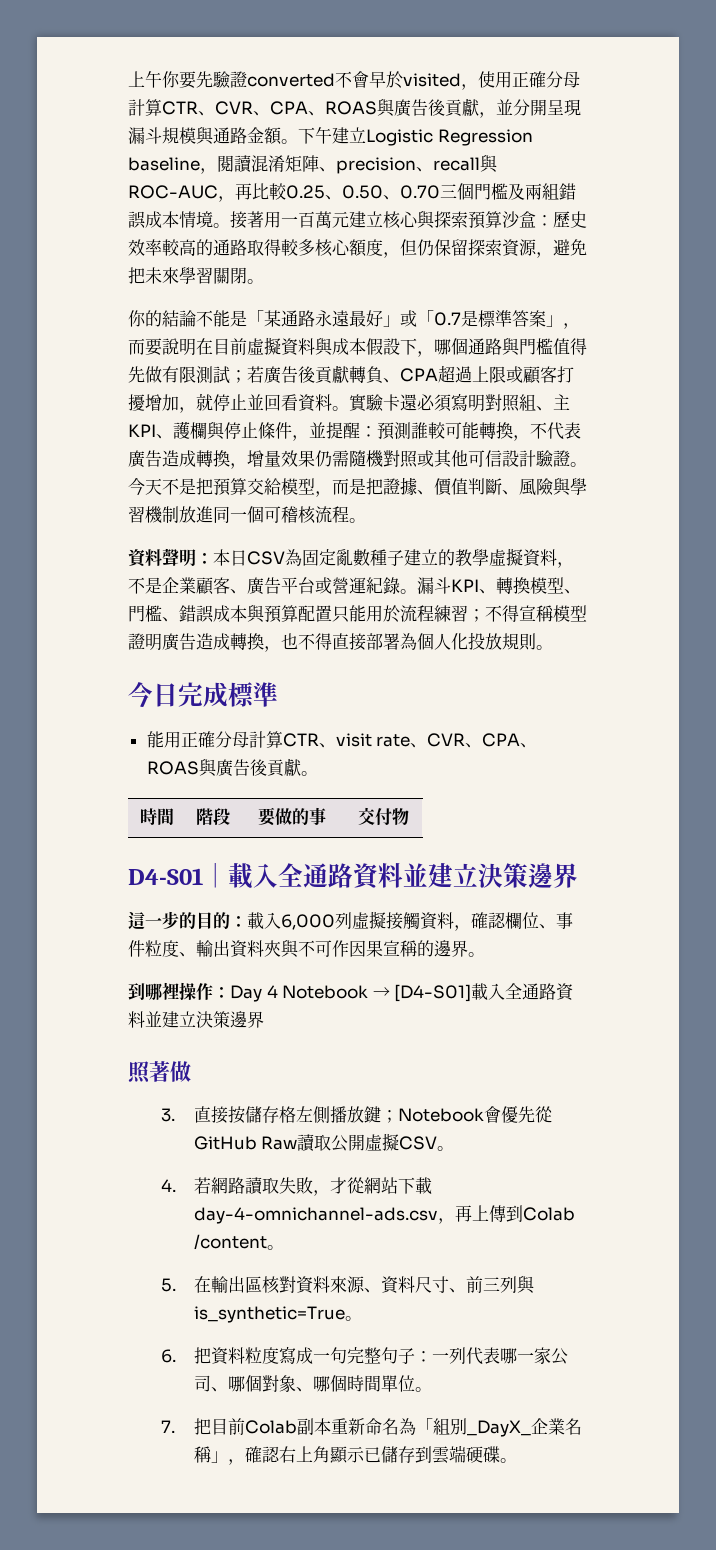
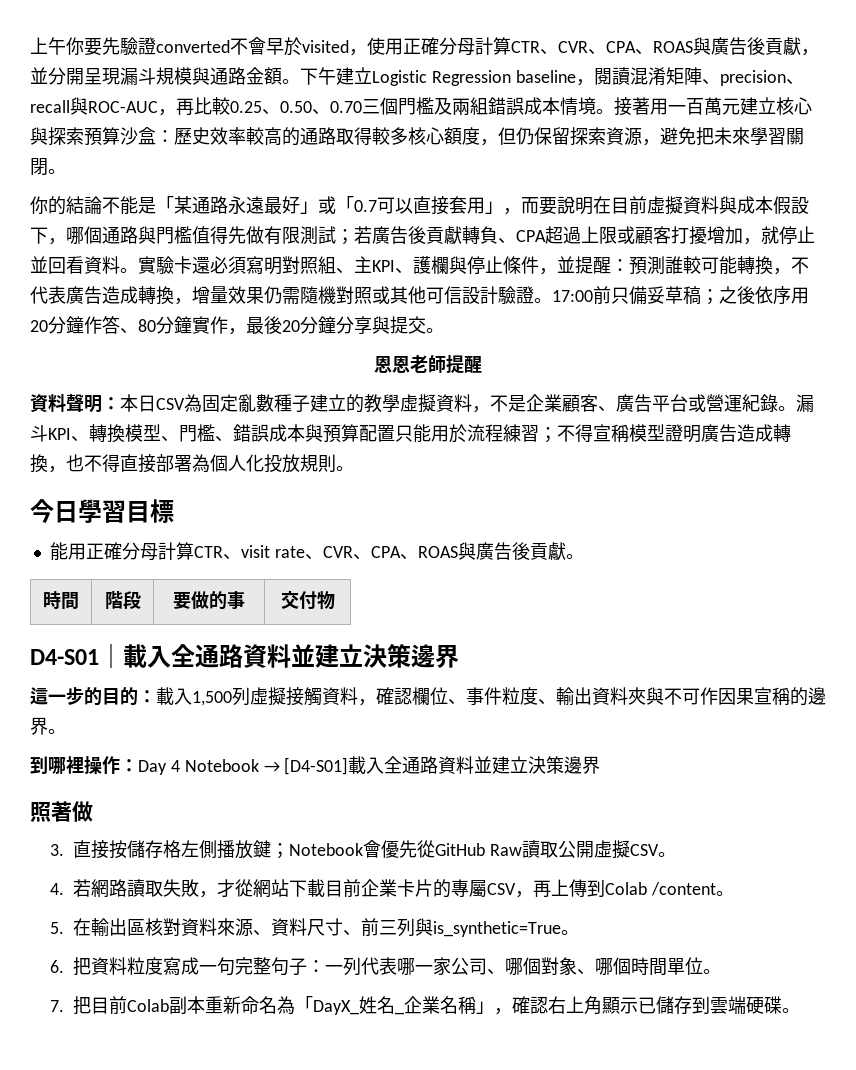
[461,310,546,327] 是標準答案 -> [377,196,485,215] 可以直接套用
[128,477,587,497] [128,506,366,524] 今天不是把預算交給模型，而是把證據、價值判斷、風險與學習機制放進同一個可稽核流程。 -> [552,286,809,305] [30,316,444,335] [374,354,482,374] 17:00前只備妥草稿；之後依序用20分鐘作答、80分鐘實作，最後20分鐘分享與提交。 // 恩恩老師提醒
[178,682,278,707] 完成標準 -> [78,499,174,523] 學習目標
[281,914,335,930] 6,000 -> [192,691,232,706] 1,500
[193,1207,438,1224] day-4-omnichannel-ads.csv -> [325,879,517,898] 目前企業卡片的專屬CSV
[432,1418,531,1437] 組別_DayX_ -> [313,996,405,1015] DayX_姓名_

